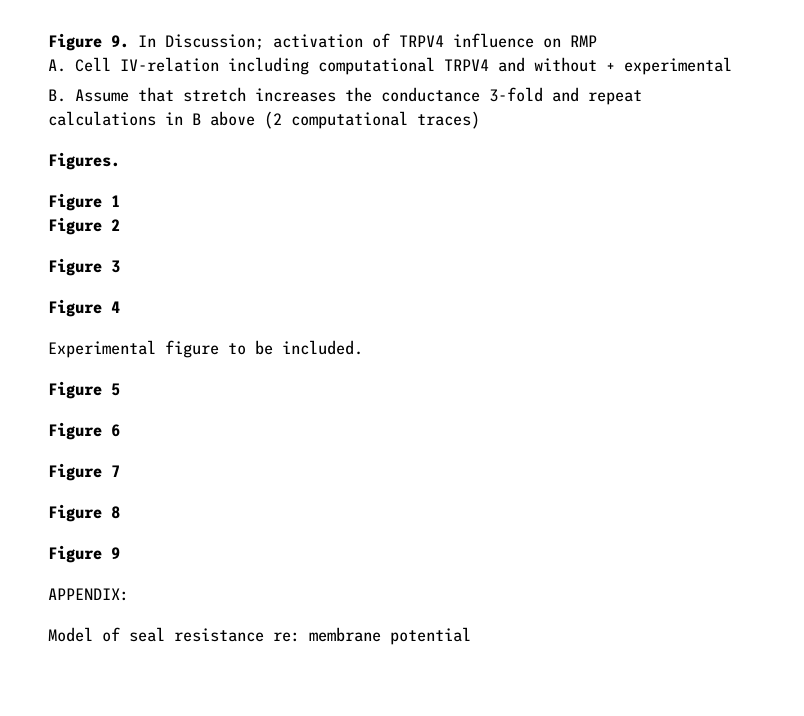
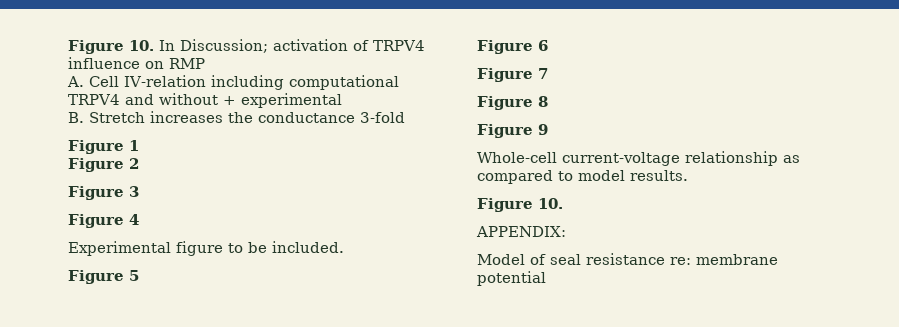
[48,33,129,51] Figure 9. -> [68,40,154,54] Figure 10.
[75,87,246,102] Assume that stretch -> [89,112,145,123] Stretch
[552,87,642,105] [48,111,480,129] [48,152,120,170] and repeat calculations in B above (2 computational traces) // Figures. -> (405, 117) none
(120, 553) none -> [477,151,800,166] [477,170,688,184] [477,198,563,212] // Whole-cell current-voltage relationship as compared to model results. // Figure 10.

